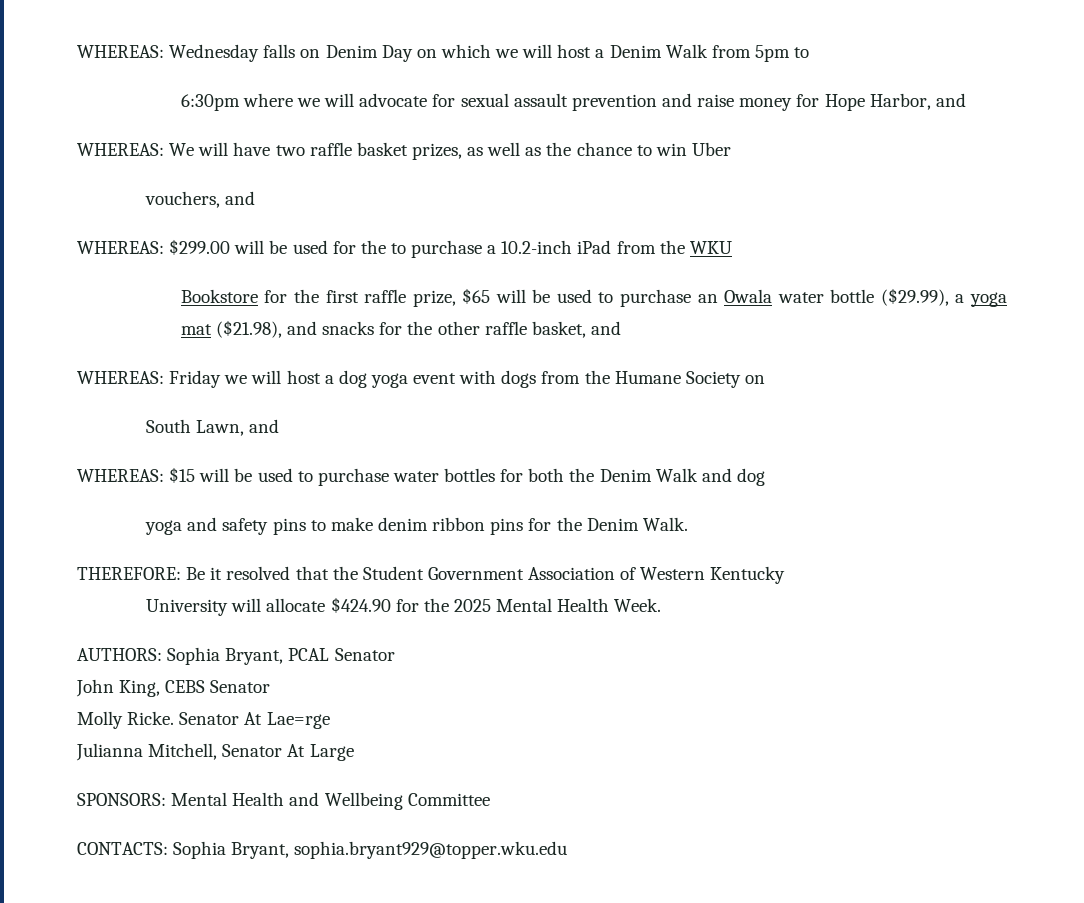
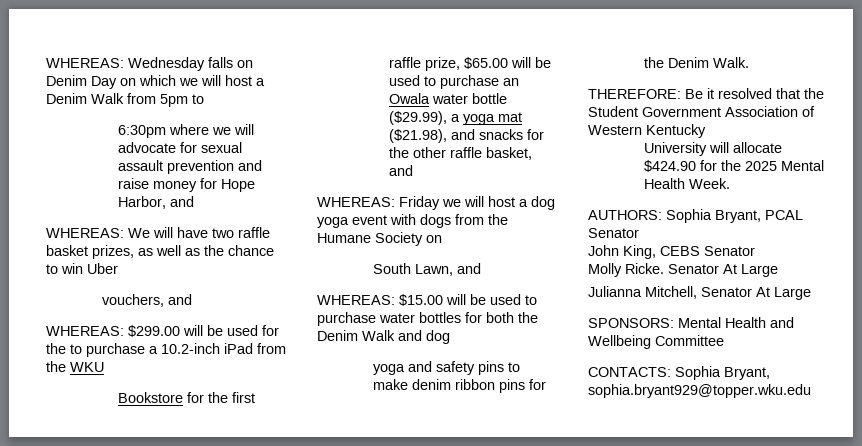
[462,288,491,304] $65 -> [464,57,508,69] $65.00
[169,467,196,483] $15 -> [399,294,443,306] $15.00
[266,712,330,729] Lae=rge -> [741,264,778,277] Large

